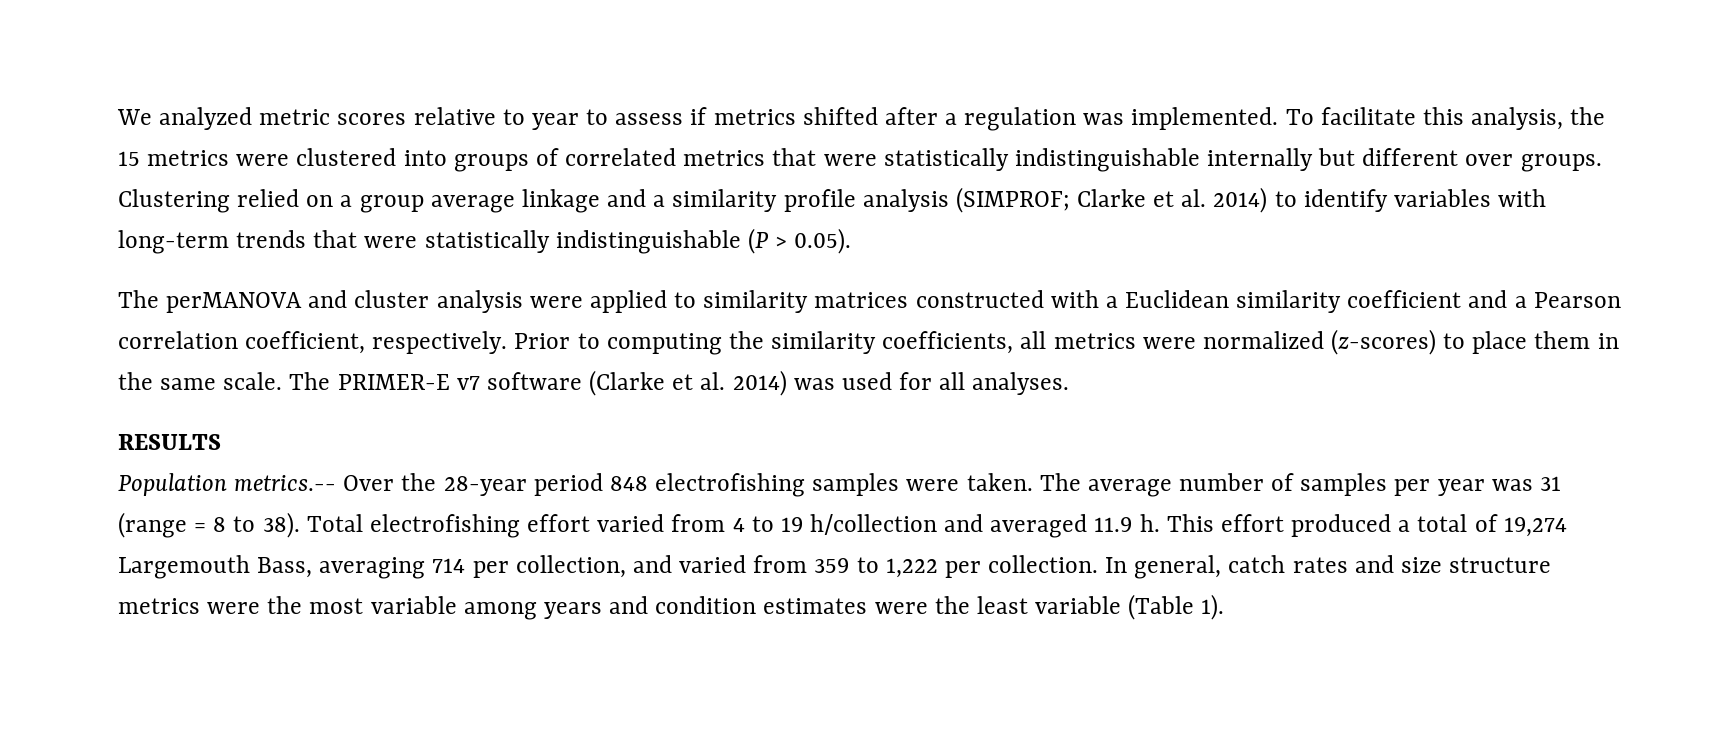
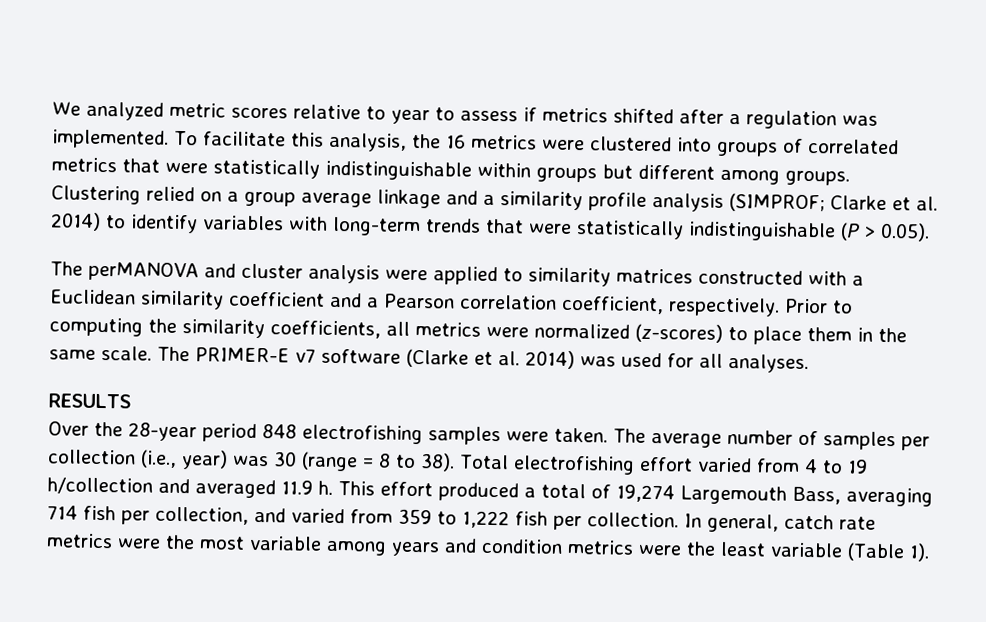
[118,151,140,166] 15 -> [445,134,466,149] 16
[1207,148,1314,171] internally -> [477,162,597,183] within groups
[1465,154,1514,166] over -> [720,169,780,185] among
[118,473,337,496] Population metrics.-- -> (131, 401) none
[1437,476,1561,496] year was 31 -> [48,449,297,470] collection (i.e., year) was 30
(466, 565) none -> [83,505,116,521] fish
(938, 568) none -> [515,511,548,526] fish
[1292,555,1552,573] rates and size structure -> [839,516,876,530] rate
[763,598,868,614] estimates -> [567,539,634,555] metrics

